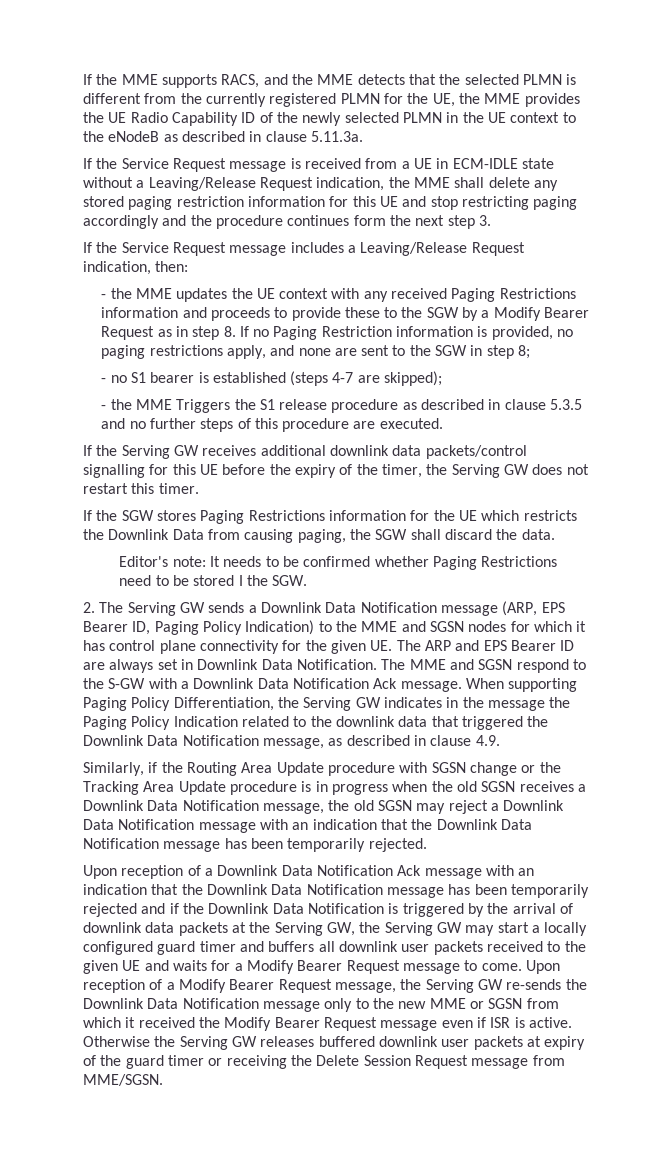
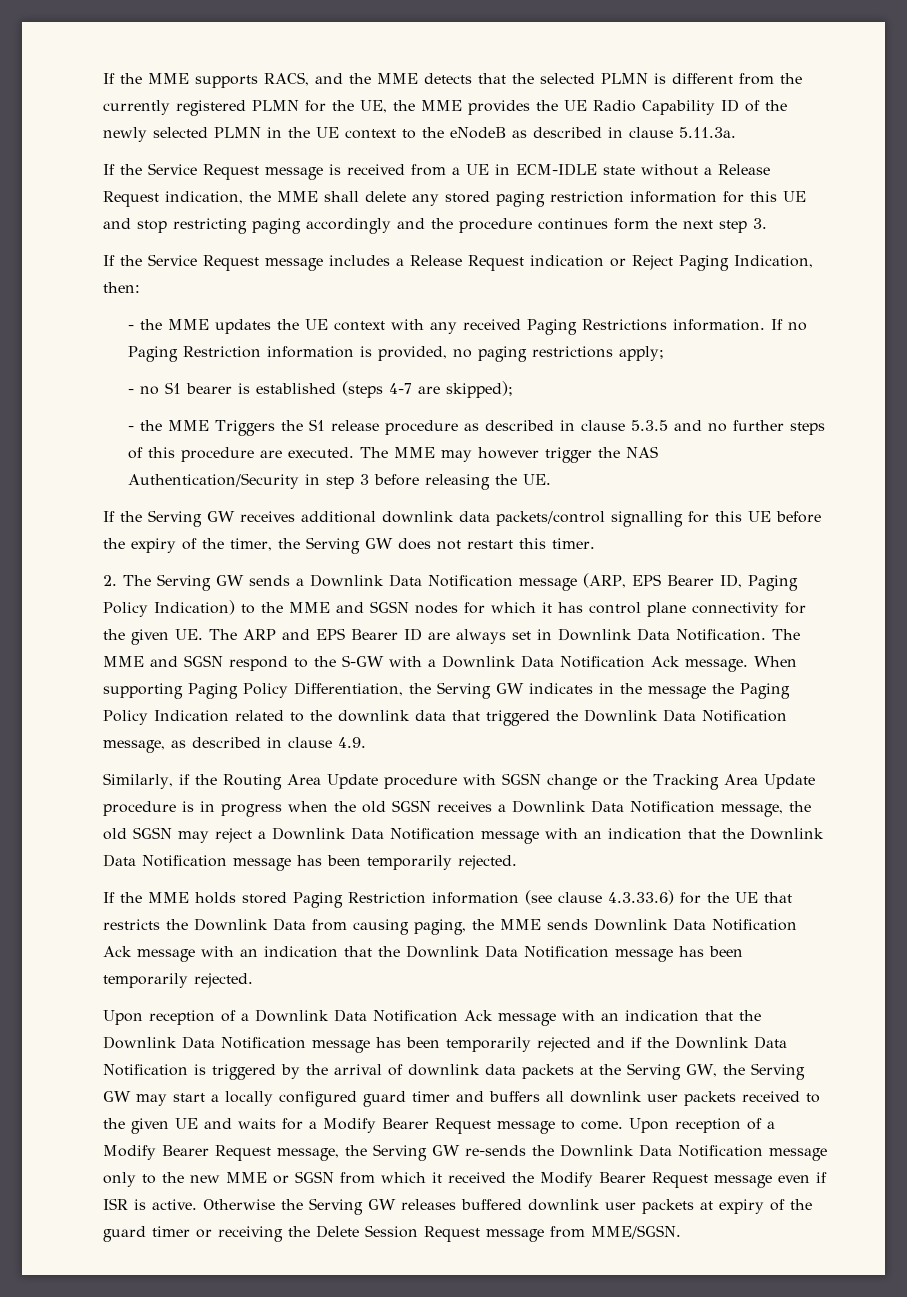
[148,177,256,191] Leaving/Release -> [717,164,770,175] Release
[360,242,525,256] [83,261,152,275] Leaving/Release Request indication, -> [409,255,813,271] Release Request indication or Reject Paging Indication,
[101,307,590,321] [101,326,236,340] information and proceeds to provide these to the SGW by a Modify Bearer Request as in step 8. -> [672,319,765,331] information.
[226,345,531,359] apply, and none are sent to the SGW in step 8; -> [618,346,664,361] apply;
(443, 423) none -> [359,446,658,463] [127,473,551,490] The MME may however trigger the NAS Authentication/Security in step 3 before releasing the UE.
[83,510,577,524] [83,529,555,543] [119,556,558,570] [119,575,308,586] // If the SGW stores Paging Restrictions information for the UE which restricts the Downlink Data from causing paging, the SGW shall discard the data. // Editor's note: It needs to be confirmed whether Paging Restrictions need to be stored I the SGW. -> (595, 543) none
(427, 845) none -> [102,890,792,908] [102,918,797,935] [102,945,743,962] [102,973,253,988] // If the MME holds stored Paging Restriction information (see clause 4.3.33.6) for the UE that restricts the Downlink Data from causing paging, the MME sends Downlink Data Notification Ack message with an indication that the Downlink Data Notification message has been temporarily rejected.

